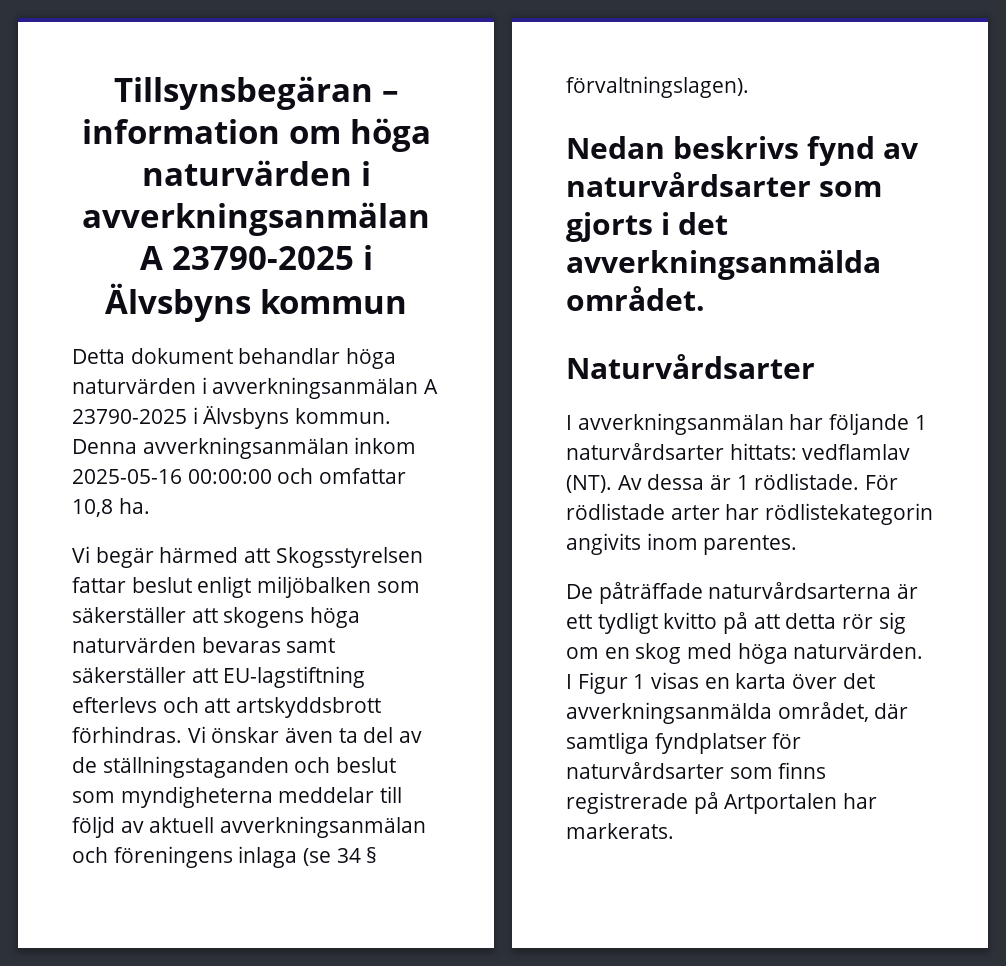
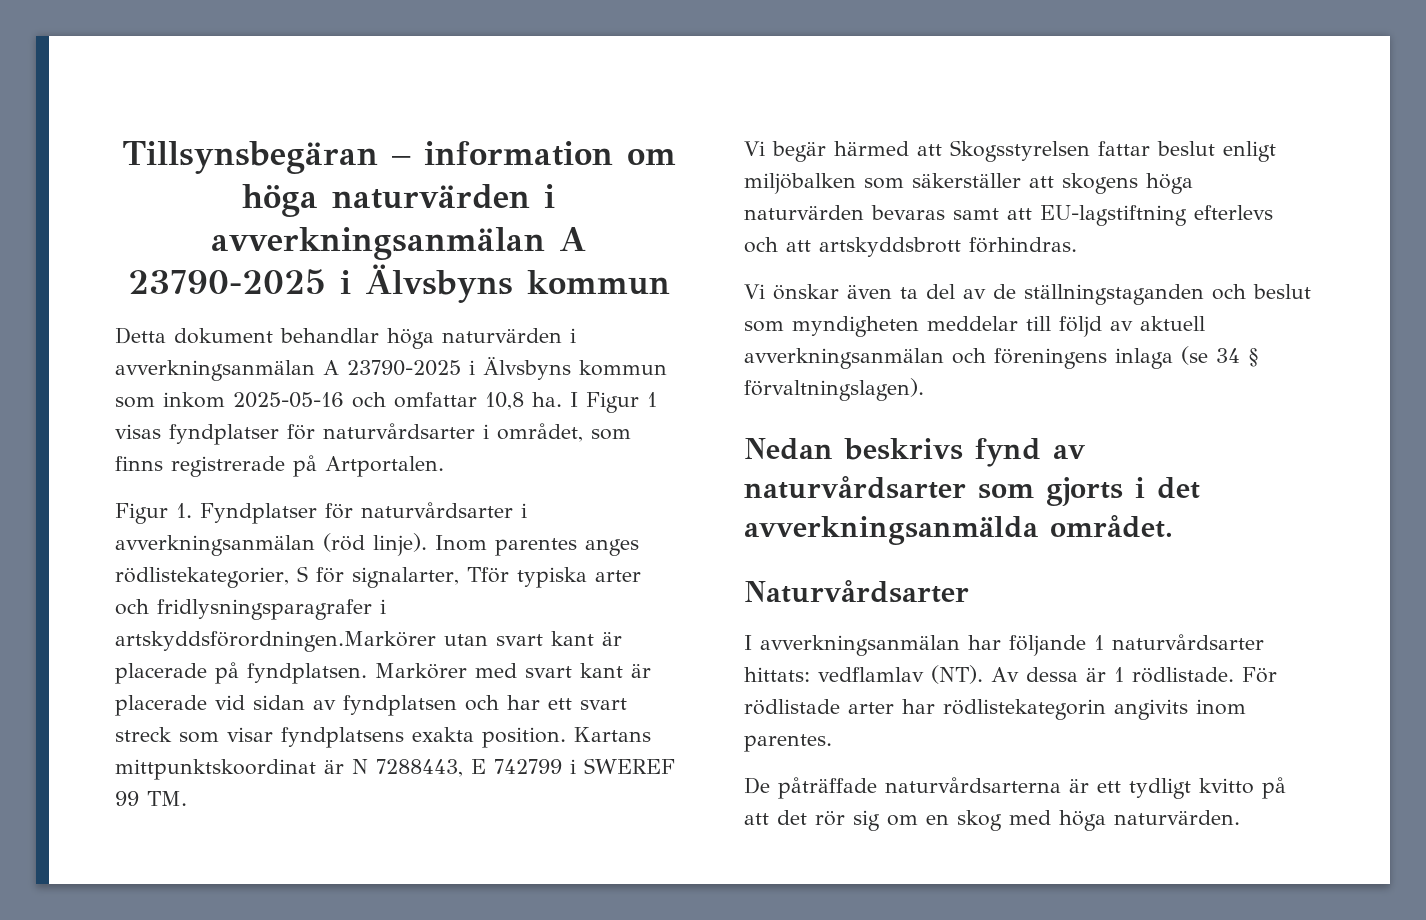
[295,408,392,424] [72,437,349,459] kommun. Denna avverkningsanmälan -> [579,360,667,376] [115,397,155,408] kommun som
[187,469,272,484] 00:00:00 -> (344, 400) none
(150, 506) none -> [570,392,657,413] [115,423,631,445] [115,455,444,477] [115,502,527,524] [115,533,639,556] [115,566,641,588] [115,599,386,620] [115,631,622,652] [115,662,651,684] [115,695,627,716] [115,727,651,748] [115,758,675,780] [115,791,187,806] I Figur 1 visas fyndplatser för naturvårdsarter i området, som finns registrerade på Artportalen. // Figur 1. Fyndplatser för naturvårdsarter i avverkningsanmälan (röd linje). Inom parentes anges rödlistekategorier, S för signalarter, Tför typiska arter och fridlysningsparagrafer i artskyddsförordningen.Markörer utan svart kant är placerade på fyndplatsen. Markörer med svart kant är placerade vid sidan av fyndplatsen och har ett svart streck som visar fyndplatsens exakta position. Kartans mittpunktskoordinat är N 7288443, E 742799 i SWEREF 99 TM.
[72,667,186,683] säkerställer -> (999, 214) none
(182, 734) none -> (1077, 245) //
[120,786,273,808] myndigheterna -> [792,316,919,337] myndigheten
[785,613,837,629] detta -> [777,810,807,825] det
[566,672,875,694] [566,702,909,724] [566,732,802,754] [566,762,827,779] [566,792,878,814] [566,823,674,839] I Figur 1 visas en karta över det avverkningsanmälda området, där samtliga fyndplatser för naturvårdsarter som finns registrerade på Artportalen har markerats. -> (1240, 817) none

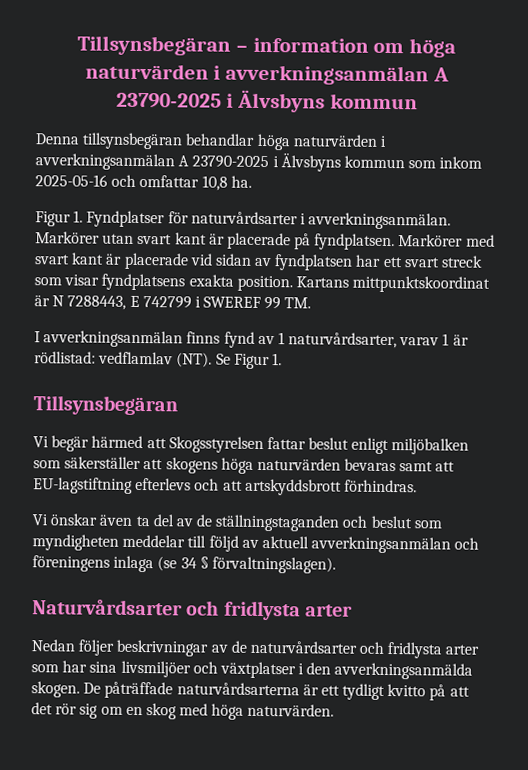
[115,327,273,344] Detta dokument -> [35,132,184,150] Denna tillsynsbegäran
[570,392,657,413] [115,423,631,445] [115,455,444,477] I Figur 1 visas fyndplatser för naturvårdsarter i området, som finns registrerade på Artportalen. -> (252, 181) none
[115,533,639,556] [115,566,641,588] [115,599,386,620] [115,631,436,652] avverkningsanmälan (röd linje). Inom parentes anges rödlistekategorier, S för signalarter, Tför typiska arter och fridlysningsparagrafer i artskyddsförordningen.Markörer -> [308,212,452,230] [35,231,100,244] avverkningsanmälan. Markörer
[465,695,499,711] och -> (354, 262) none
(187, 798) none -> [34,330,469,349] [34,351,282,370] [33,395,178,416] // I avverkningsanmälan finns fynd av 1 naturvårdsarter, varav 1 är rödlistad: vedflamlav (NT). Se Figur 1. // Tillsynsbegäran
[744,438,1085,467] [744,476,1200,506] [744,515,1173,545] [744,580,969,603] [744,634,1264,656] [744,665,1277,684] [744,699,1246,720] [744,734,832,752] Nedan beskrivs fynd av naturvårdsarter som gjorts i det avverkningsanmälda området. // Naturvårdsarter // I avverkningsanmälan har följande 1 naturvårdsarter hittats: vedflamlav (NT). Av dessa är 1 rödlistade. För rödlistade arter har rödlistekategorin angivits inom parentes. // -> [32,599,353,621] [31,639,480,659] [31,660,474,680] [31,681,80,698] Naturvårdsarter och fridlysta arter // Nedan följer beskrivningar av de naturvårdsarter och fridlysta arter som har sina livsmiljöer och växtplatser i den avverkningsanmälda skogen.

